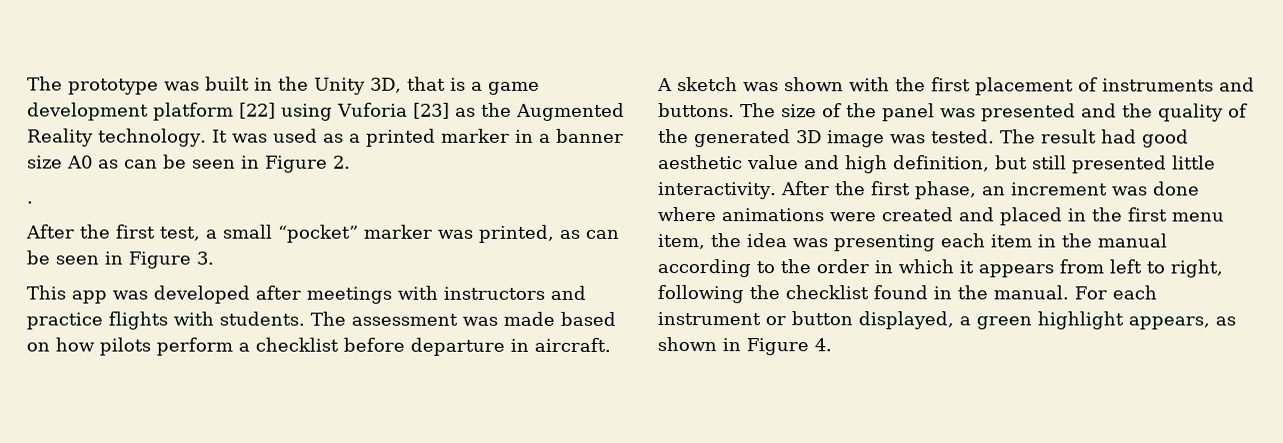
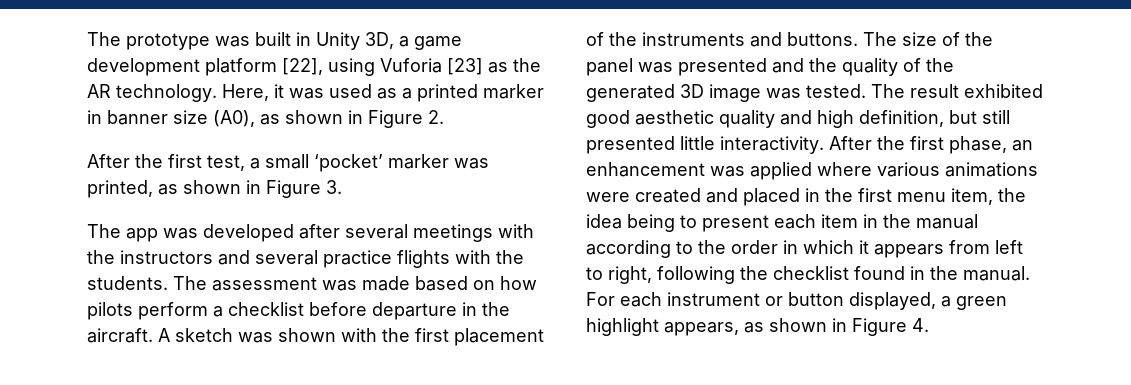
[278,76,309,91] the -> (311, 39) none
[407,76,466,91] that is -> (394, 40) none
[239,102,276,119] [22] -> [282,58,323,75] [22],
[515,102,625,121] [27,128,228,147] Augmented Reality technology. It -> [87,84,284,102] AR technology. Here, it
[538,133,551,143] a -> (102, 117) none
[67,154,236,169] A0 as can be seen -> [213,110,343,127] (A0), as shown
[27,201,34,204] // . -> (444, 117) none
[277,224,358,243] “pocket” -> [314,154,383,172] ‘pocket’
[585,229,619,239] [26,250,99,265] can be seen -> [183,180,241,194] shown
[26,285,66,300] This -> [87,224,121,238] The
(301, 292) none -> [345,224,408,239] several
(438, 292) none -> [87,250,115,264] the
(586, 292) none -> [255,250,318,265] several
(214, 318) none -> [496,250,524,264] the
(529, 345) none -> [482,302,510,316] the
(1098, 84) none -> [609,32,637,46] the
[1101,129,1137,144] had -> [964,84,1043,98] exhibited
[747,155,799,170] value -> [719,110,775,128] quality
[1010,181,1200,196] [658,207,717,222] increment was done where -> [586,162,940,180] enhancement was applied where various
[792,234,935,252] was presenting -> [627,214,769,232] being to present

